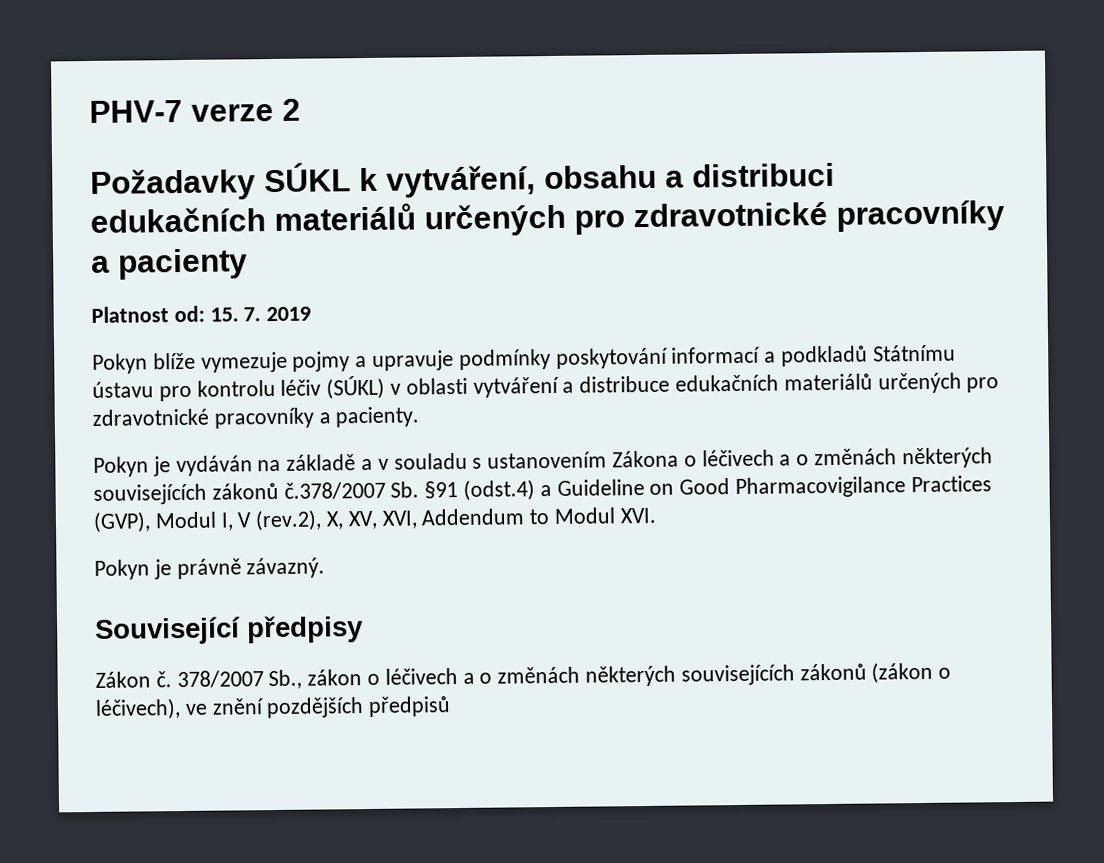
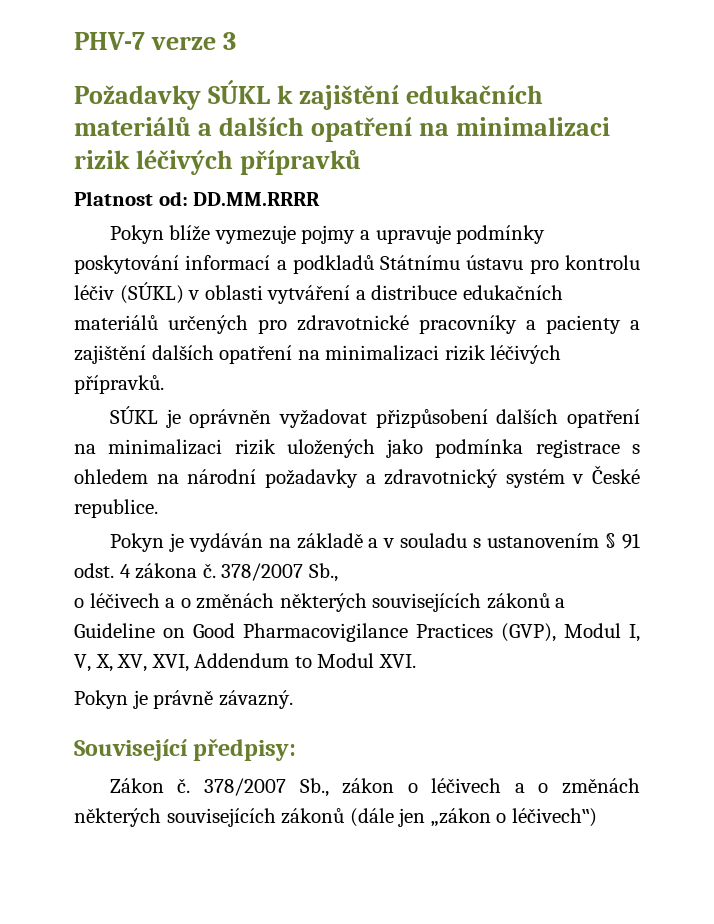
[282,98,301,121] 2 -> [223,32,237,50] 3
[386,162,835,198] [90,200,1005,237] [91,248,248,280] vytváření, obsahu a distribuci edukačních materiálů určených pro zdravotnické pracovníky a pacienty -> [299,85,544,110] [74,116,611,142] [74,149,362,175] zajištění edukačních materiálů a dalších opatření na minimalizaci rizik léčivých přípravků
[209,306,312,322] 15. 7. 2019 -> [193,192,321,206] DD.MM.RRRR
[335,406,420,428] pacienty. -> [546,315,640,334] [74,345,562,364] [74,375,164,394] [109,406,640,428] [74,439,640,458] [74,465,640,488] [74,499,158,518] pacienty a zajištění dalších opatření na minimalizaci rizik léčivých přípravků. // SÚKL je oprávněn vyžadovat přizpůsobení dalších opatření na minimalizaci rizik uložených jako podmínka registrace s ohledem na národní požadavky a zdravotnický systém v České republice.
[612,447,993,469] [93,479,536,505] Zákona o léčivech a o změnách některých souvisejících zákonů č.378/2007 Sb. §91 (odst.4) -> [605,533,640,549] [74,563,338,582] [74,593,550,612] § 91 odst. 4 zákona č. 378/2007 Sb., // o léčivech a o změnách některých souvisejících zákonů
[237,509,323,532] V (rev.2), -> [74,654,91,672] V,
[246,615,364,644] předpisy -> [193,738,297,761] předpisy:
[871,661,952,684] [95,696,452,720] (zákon o léčivech), ve znění pozdějších předpisů -> [349,808,597,827] (dále jen „zákon o léčivech‟)

